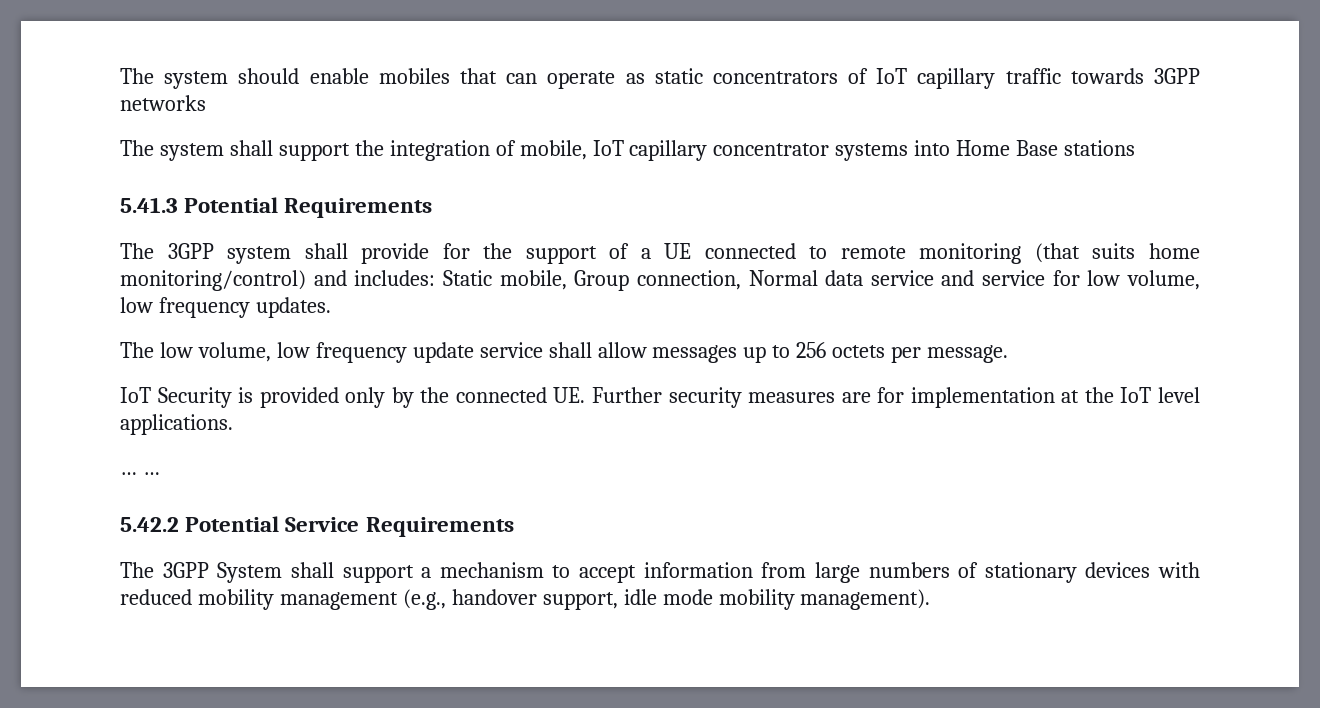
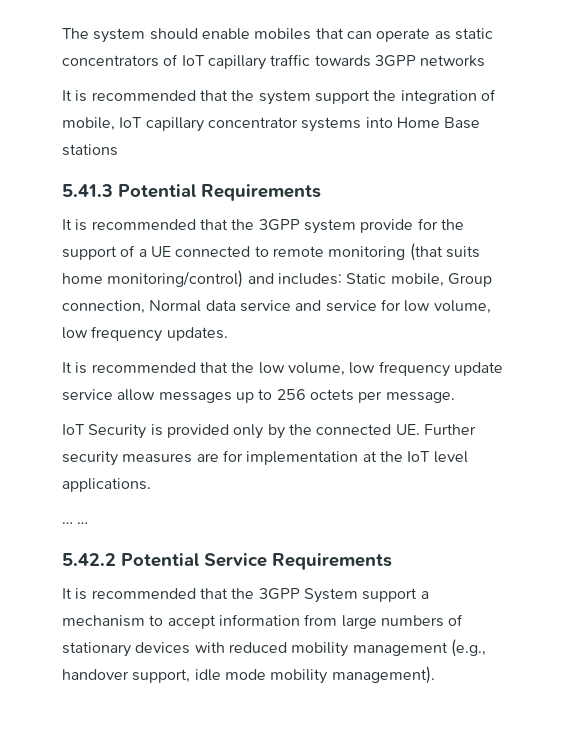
[120,140,273,161] The system shall -> [62,90,311,105] It is recommended that the system
[120,243,154,259] The -> [62,219,255,231] It is recommended that the
[304,243,348,259] shall -> (356, 226) none
[120,342,154,358] The -> [62,362,255,374] It is recommended that the
[548,342,592,358] shall -> (113, 395) none
[120,562,154,578] The -> [62,588,255,600] It is recommended that the
[290,562,334,578] shall -> (358, 595) none

